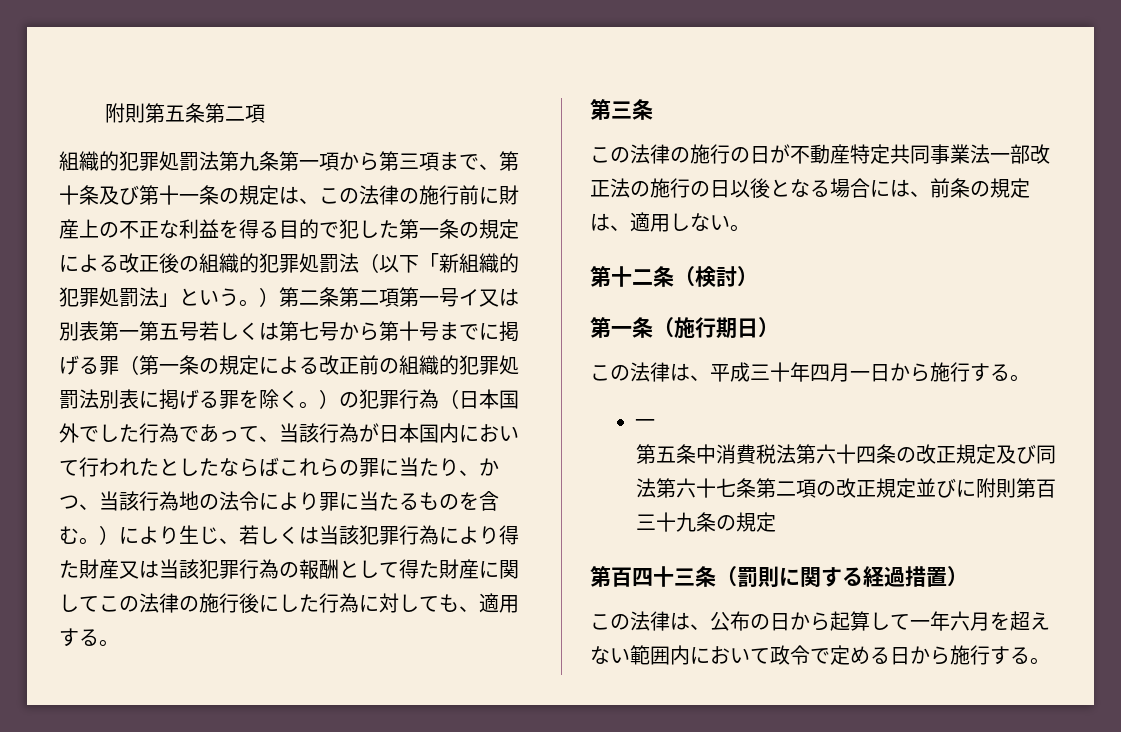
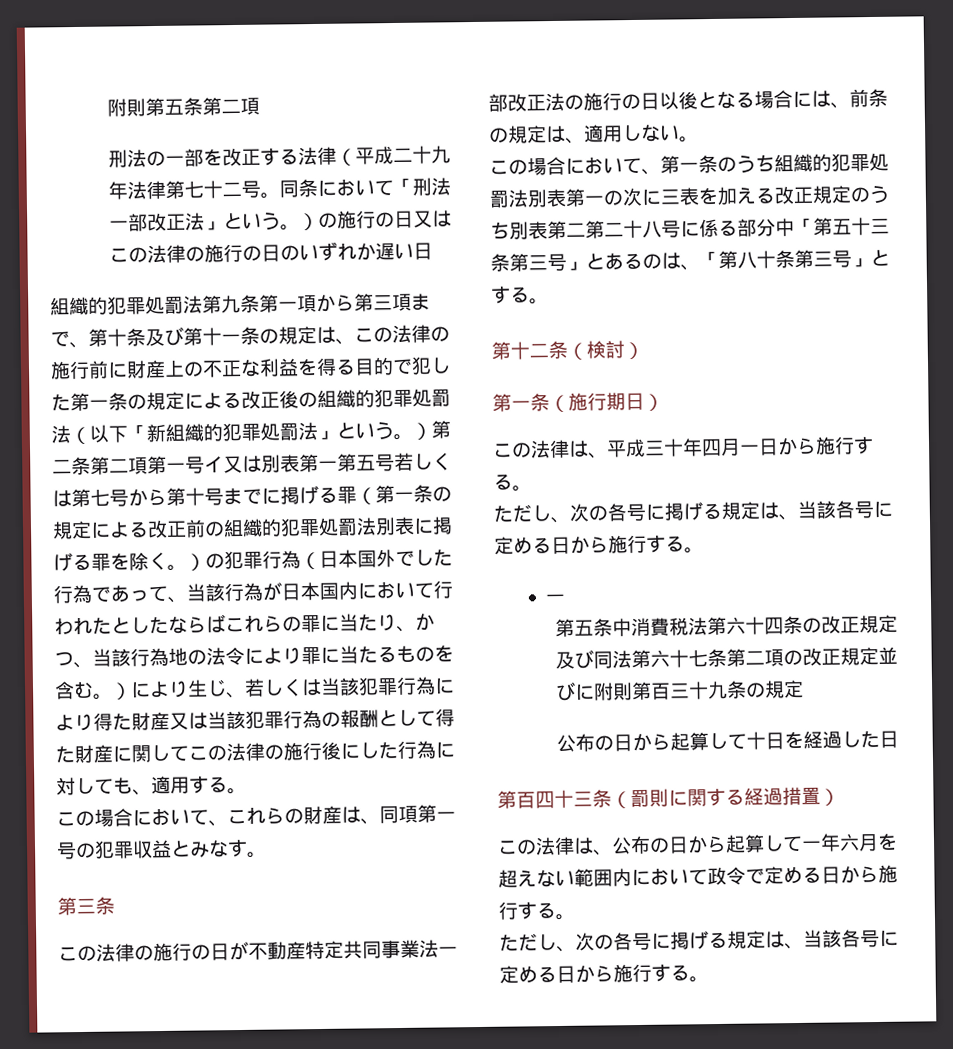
(266, 113) none -> [108,145,452,168] [108,177,452,200] [109,210,453,232] [109,241,434,264] // 刑法の一部を改正する法律（平成二十九年法律第七十二号。同条において「刑法一部改正法」という。）の施行の日又はこの法律の施行の日のいずれか遅い日
(119, 643) none -> [56,804,456,827] [56,838,267,860] // この場合において、これらの財産は、同項第一号の犯罪収益とみなす。
(750, 228) none -> [489,152,889,176] [489,185,889,208] [490,217,890,240] [490,249,890,272] [491,285,549,305] // この場合において、第一条のうち組織的犯罪処罰法別表第一の次に三表を加える改正規定のうち別表第二第二十八号に係る部分中「第五十三条第三号」とあるのは、「第八十条第三号」とする。
(1030, 378) none -> [493,500,893,524] [494,534,704,555] // ただし、次の各号に掲げる規定は、当該各号に定める日から施行する。
(777, 522) none -> [556,730,900,753] // 公布の日から起算して十日を経過した日
(1050, 661) none -> [499,929,899,953] [499,963,709,984] // ただし、次の各号に掲げる規定は、当該各号に定める日から施行する。

